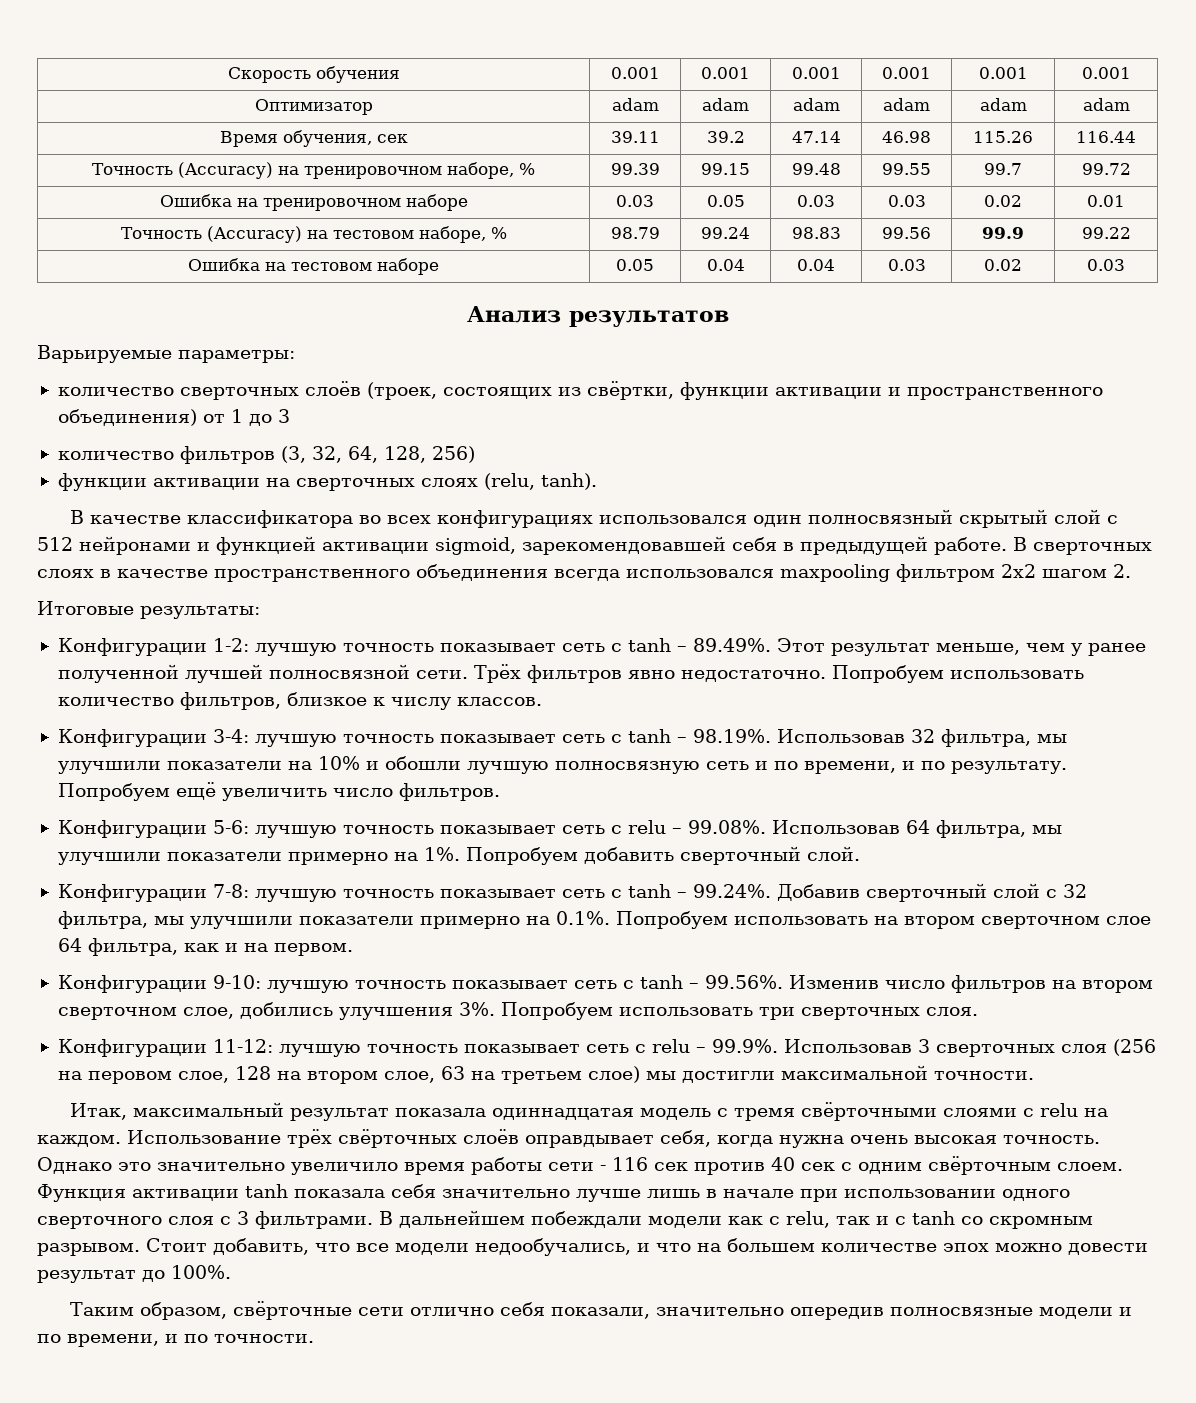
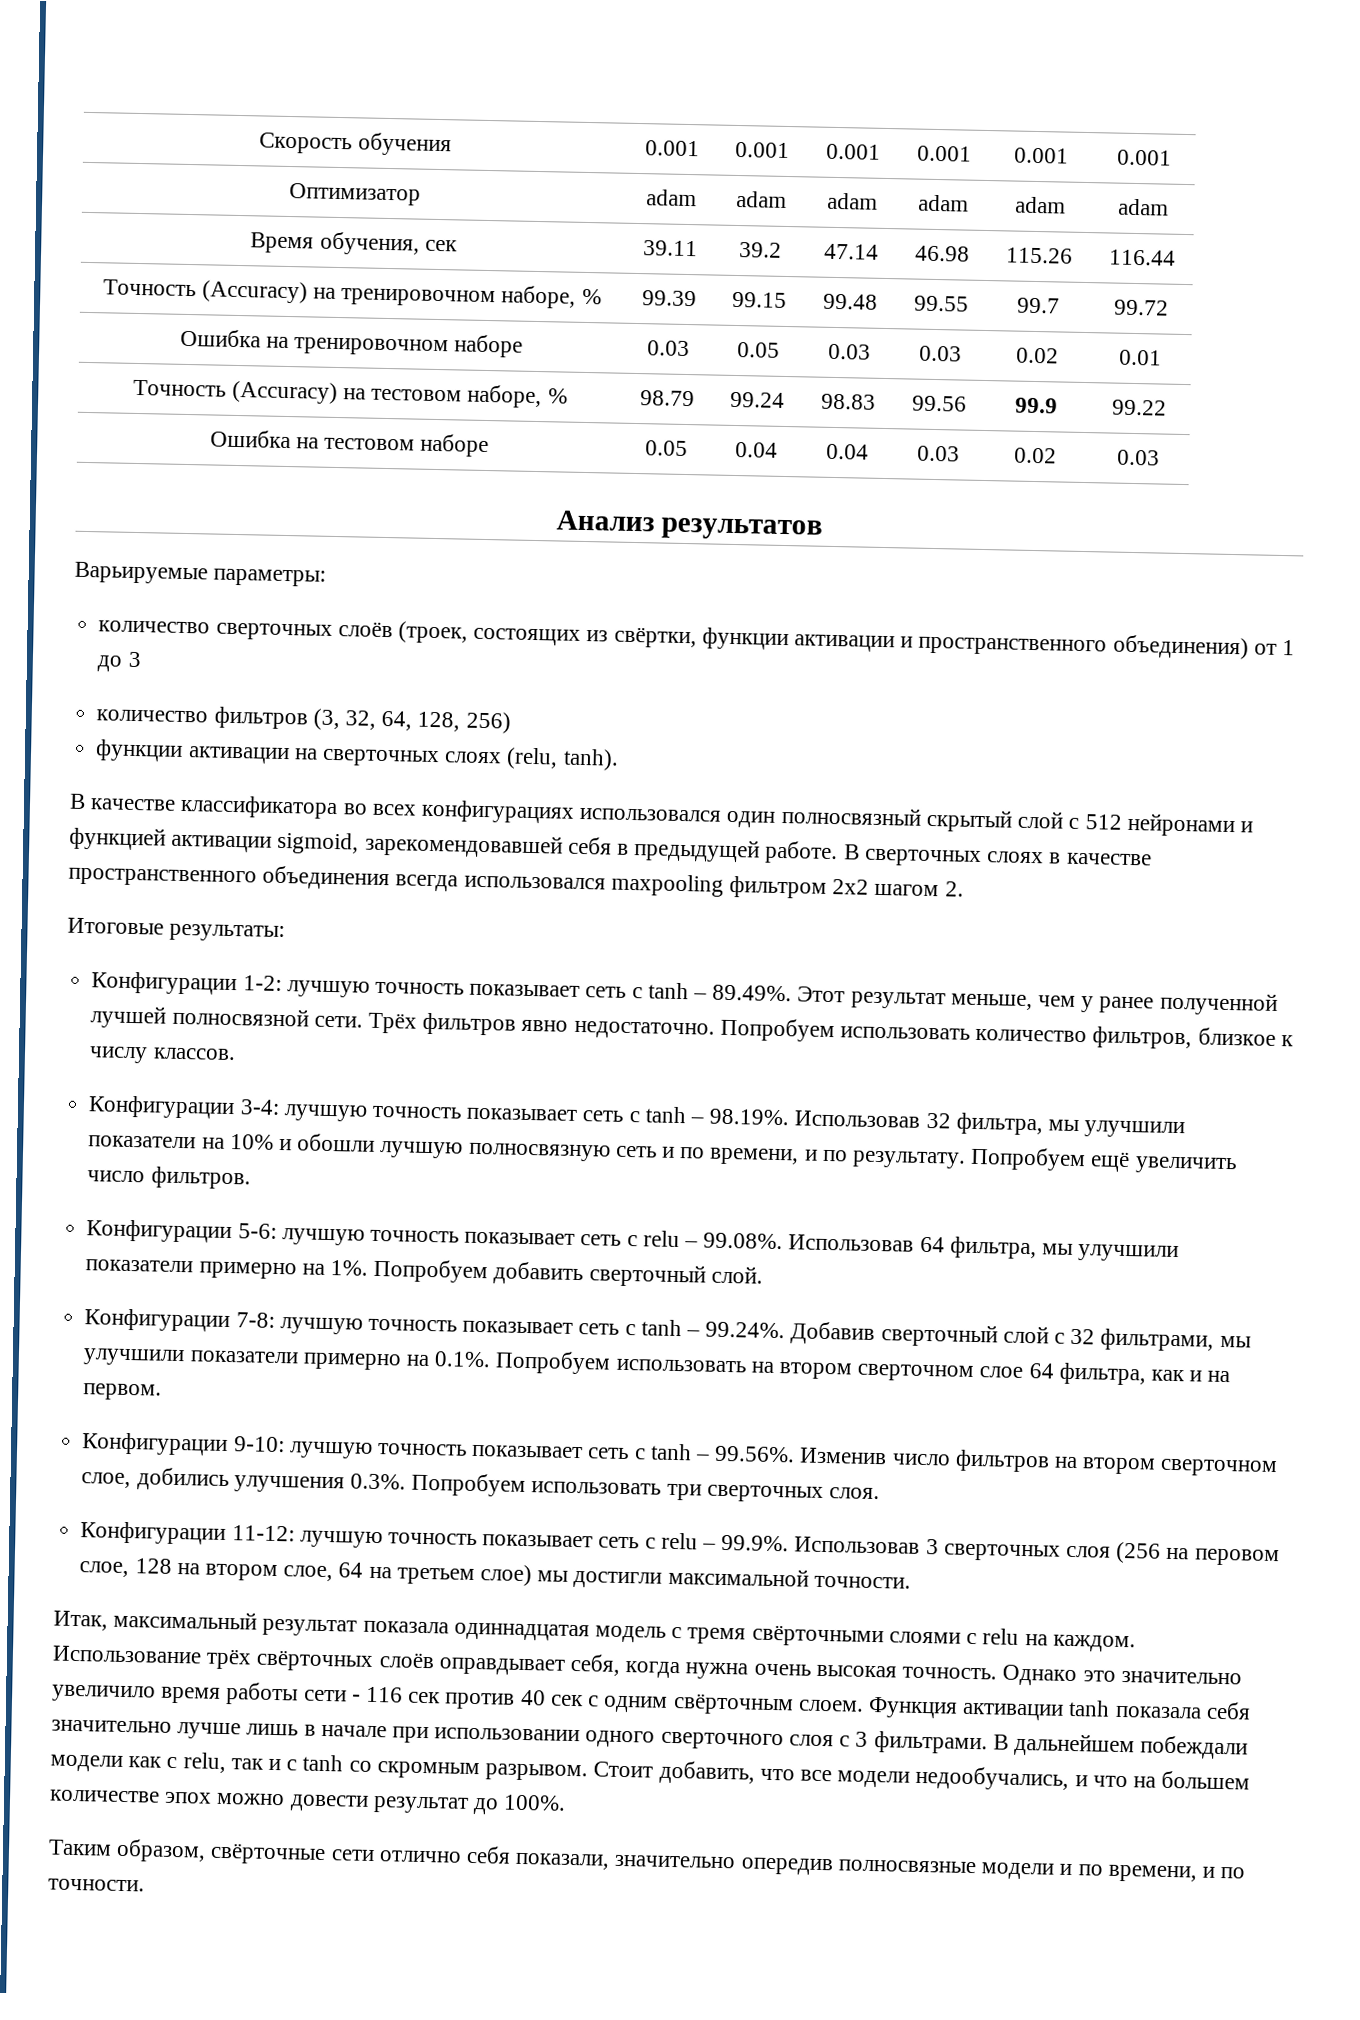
[57,911,148,929] фильтра, -> [1100,1328,1215,1352] фильтрами,
[458,1002,495,1016] 3%. -> [349,1473,406,1490] 0.3%.
[440,1066,465,1080] 63 -> [338,1562,364,1578] 64

